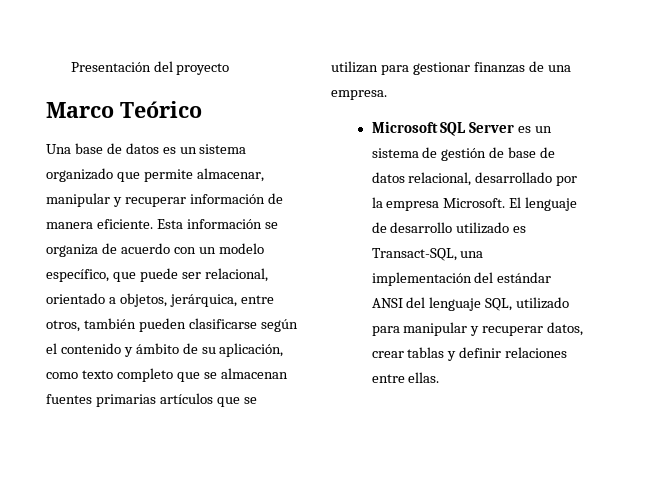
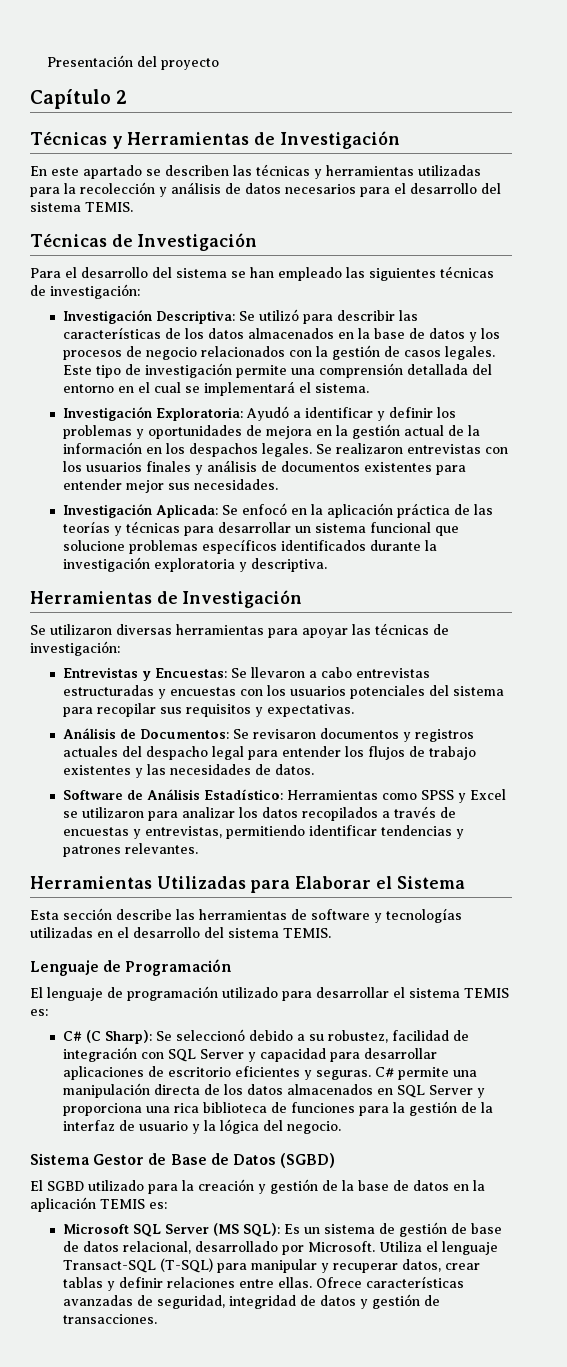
[46,101,202,118] [46,143,247,154] [46,168,264,182] [46,193,283,207] [46,219,278,229] [46,243,264,257] [46,268,268,282] [46,293,274,307] [46,318,298,332] [46,343,284,357] [46,368,288,382] [46,393,257,407] [331,61,571,75] [331,90,387,100] Marco Teórico // Una base de datos es un sistema organizado que permite almacenar, manipular y recuperar información de manera eficiente. Esta información se organiza de acuerdo con un modelo específico, que puede ser relacional, orientado a objetos, jerárquica, entre otros, también pueden clasificarse según el contenido y ámbito de su aplicación, como texto completo que se almacenan fuentes primarias artículos que se utilizan para gestionar finanzas de una empresa. -> [30,89,128,109] [30,131,400,149] [30,164,481,179] [30,182,501,197] [30,202,133,212] [30,233,258,251] [30,266,494,281] [30,284,140,299] [62,309,418,324] [62,327,500,342] [62,345,495,360] [62,363,492,378] [62,381,369,396] [62,406,456,421] [62,424,480,439] [62,442,508,457] [62,460,466,475] [62,479,278,493] [62,503,493,518] [62,521,459,536] [62,539,437,554] [62,557,327,572] [30,590,303,608] [30,623,449,638] [30,641,120,656] [62,667,430,681] [62,685,504,699] [62,703,354,717] [62,728,474,742] [62,746,476,760] [62,764,314,778] [62,789,506,803] [62,806,456,821] [62,825,464,839] [62,843,198,857] [30,876,465,893] [30,908,462,923] [30,927,331,938] [30,959,232,976] [30,986,509,1001] [30,1009,48,1016] [62,1029,469,1044] [62,1047,437,1062] [62,1066,477,1080] [62,1083,485,1098] [62,1101,493,1116] [62,1119,341,1134] [30,1153,336,1168] [30,1179,485,1194] [30,1197,167,1212] Capítulo 2 // Técnicas y Herramientas de Investigación // En este apartado se describen las técnicas y herramientas utilizadas para la recolección y análisis de datos necesarios para el desarrollo del sistema TEMIS. // Técnicas de Investigación // Para el desarrollo del sistema se han empleado las siguientes técnicas de investigación: // Investigación Descriptiva: Se utilizó para describir las características de los datos almacenados en la base de datos y los procesos de negocio relacionados con la gestión de casos legales. Este tipo de investigación permite una comprensión detallada del entorno en el cual se implementará el sistema. // Investigación Exploratoria: Ayudó a identificar y definir los problemas y oportunidades de mejora en la gestión actual de la información en los despachos legales. Se realizaron entrevistas con los usuarios finales y análisis de documentos existentes para entender mejor sus necesidades. // Investigación Aplicada: Se enfocó en la aplicación práctica de las teorías y técnicas para desarrollar un sistema funcional que solucione problemas específicos identificados durante la investigación exploratoria y descriptiva. // Herramientas de Investigación // Se utilizaron diversas herramientas para apoyar las técnicas de investigación: // Entrevistas y Encuestas: Se llevaron a cabo entrevistas estructuradas y encuestas con los usuarios potenciales del sistema para recopilar sus requisitos y expectativas. // Análisis de Documentos: Se revisaron documentos y registros actuales del despacho legal para entender los flujos de trabajo existentes y las necesidades de datos. // Software de Análisis Estadístico: Herramientas como SPSS y Excel se utilizaron para analizar los datos recopilados a través de encuestas y entrevistas, permitiendo identificar tendencias y patrones relevantes. // Herramientas Utilizadas para Elaborar el Sistema // Esta sección describe las herramientas de software y tecnologías utilizadas en el desarrollo del sistema TEMIS. // Lenguaje de Programación // El lenguaje de programación utilizado para desarrollar el sistema TEMIS es: // C# (C Sharp): Se seleccionó debido a su robustez, facilidad de integración con SQL Server y capacidad para desarrollar aplicaciones de escritorio eficientes y seguras. C# permite una manipulación directa de los datos almacenados en SQL Server y proporciona una rica biblioteca de funciones para la gestión de la interfaz de usuario y la lógica del negocio. // Sistema Gestor de Base de Datos (SGBD) // El SGBD utilizado para la creación y gestión de la base de datos en la aplicación TEMIS es:
[518,126,532,133] es -> [212,1223,300,1237] (MS SQL): Es
[371,197,578,211] [371,222,527,234] [371,248,484,261] [371,272,552,286] [371,297,570,311] la empresa Microsoft. El lenguaje de desarrollo utilizado es Transact-SQL, una implementación del estándar ANSI del lenguaje SQL, utilizado -> [307,1241,498,1255] [62,1258,213,1273] Microsoft. Utiliza el lenguaje Transact-SQL (T-SQL)
(440, 377) none -> [315,1276,464,1288] [62,1294,440,1309] [62,1314,157,1324] Ofrece características avanzadas de seguridad, integridad de datos y gestión de transacciones.

